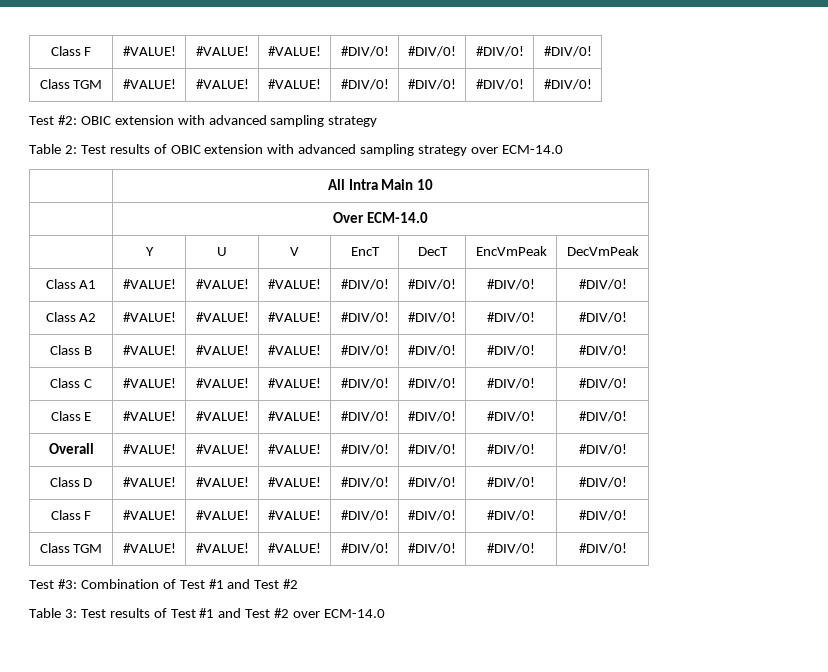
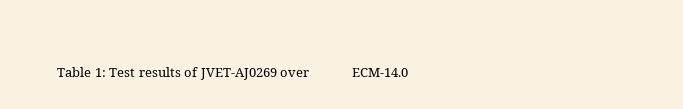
[50,46,92,56] [122,46,176,56] [195,46,249,56] [268,46,321,56] [340,46,389,57] [408,46,456,57] [475,46,524,57] [543,46,592,57] [39,79,103,89] [122,79,176,89] [195,79,249,89] [268,79,321,89] [340,79,389,90] [408,79,456,90] [475,79,524,90] [543,79,592,90] [29,115,378,127] [29,144,563,156] [327,179,434,190] [333,212,428,223] [145,247,154,256] [216,247,227,256] [290,247,299,256] [350,247,380,256] [417,247,448,256] [475,246,547,256] [566,246,639,256] [45,279,97,289] [122,279,176,289] [195,279,249,289] [268,279,321,289] [340,279,389,290] [408,279,456,290] [487,279,535,290] [578,279,627,290] [45,312,97,322] [122,312,176,322] [195,312,249,322] [268,312,321,322] [340,312,389,323] [408,312,456,323] [487,312,535,323] [578,312,627,323] [50,345,92,355] [122,345,176,355] [195,345,249,355] [268,345,321,355] [340,345,389,356] [408,345,456,356] [487,345,535,356] [578,345,627,356] [50,378,92,388] [122,378,176,388] [195,378,249,388] [268,378,321,388] [340,378,389,389] [408,378,456,389] [487,378,535,389] [578,378,627,389] [50,411,92,421] [122,411,176,421] [195,411,249,421] [268,411,321,421] [340,411,389,422] [408,411,456,422] [487,411,535,422] [578,411,627,422] [48,443,94,454] [122,444,176,454] [195,444,249,454] [268,444,321,454] [340,444,389,455] [408,444,456,455] [487,444,535,455] [578,444,627,455] [49,477,93,487] [122,477,176,487] [195,477,249,487] [268,477,321,487] [340,477,389,488] [408,477,456,488] [487,477,535,488] [578,477,627,488] [50,510,92,520] [122,510,176,520] [195,510,249,520] [268,510,321,520] [340,510,389,521] [408,510,456,521] [487,510,535,521] [578,510,627,521] [39,543,103,553] [122,543,176,553] [195,543,249,553] [268,543,321,553] [340,543,389,554] [408,543,456,554] [487,543,535,554] [578,543,627,554] [29,579,299,589] [29,608,290,618] Class F | #VALUE! | #VALUE! | #VALUE! | #DIV/0! | #DIV/0! | #DIV/0! | #DIV/0! // Class TGM | #VALUE! | #VALUE! | #VALUE! | #DIV/0! | #DIV/0! | #DIV/0! | #DIV/0! // Test #2: OBIC extension with advanced sampling strategy // Table 2: Test results of OBIC extension with advanced sampling strategy over ECM-14.0 // | All Intra Main 10 // | Over ECM-14.0 // | Y | U | V | EncT | DecT | EncVmPeak | DecVmPeak // Class A1 | #VALUE! | #VALUE! | #VALUE! | #DIV/0! | #DIV/0! | #DIV/0! | #DIV/0! // Class A2 | #VALUE! | #VALUE! | #VALUE! | #DIV/0! | #DIV/0! | #DIV/0! | #DIV/0! // Class B | #VALUE! | #VALUE! | #VALUE! | #DIV/0! | #DIV/0! | #DIV/0! | #DIV/0! // Class C | #VALUE! | #VALUE! | #VALUE! | #DIV/0! | #DIV/0! | #DIV/0! | #DIV/0! // Class E | #VALUE! | #VALUE! | #VALUE! | #DIV/0! | #DIV/0! | #DIV/0! | #DIV/0! // Overall | #VALUE! | #VALUE! | #VALUE! | #DIV/0! | #DIV/0! | #DIV/0! | #DIV/0! // Class D | #VALUE! | #VALUE! | #VALUE! | #DIV/0! | #DIV/0! | #DIV/0! | #DIV/0! // Class F | #VALUE! | #VALUE! | #VALUE! | #DIV/0! | #DIV/0! | #DIV/0! | #DIV/0! // Class TGM | #VALUE! | #VALUE! | #VALUE! | #DIV/0! | #DIV/0! | #DIV/0! | #DIV/0! // Test #3: Combination of Test #1 and Test #2 // Table 3: Test results of Test #1 and Test #2 -> [57,67,277,80] Table 1: Test results of JVET-AJ0269

